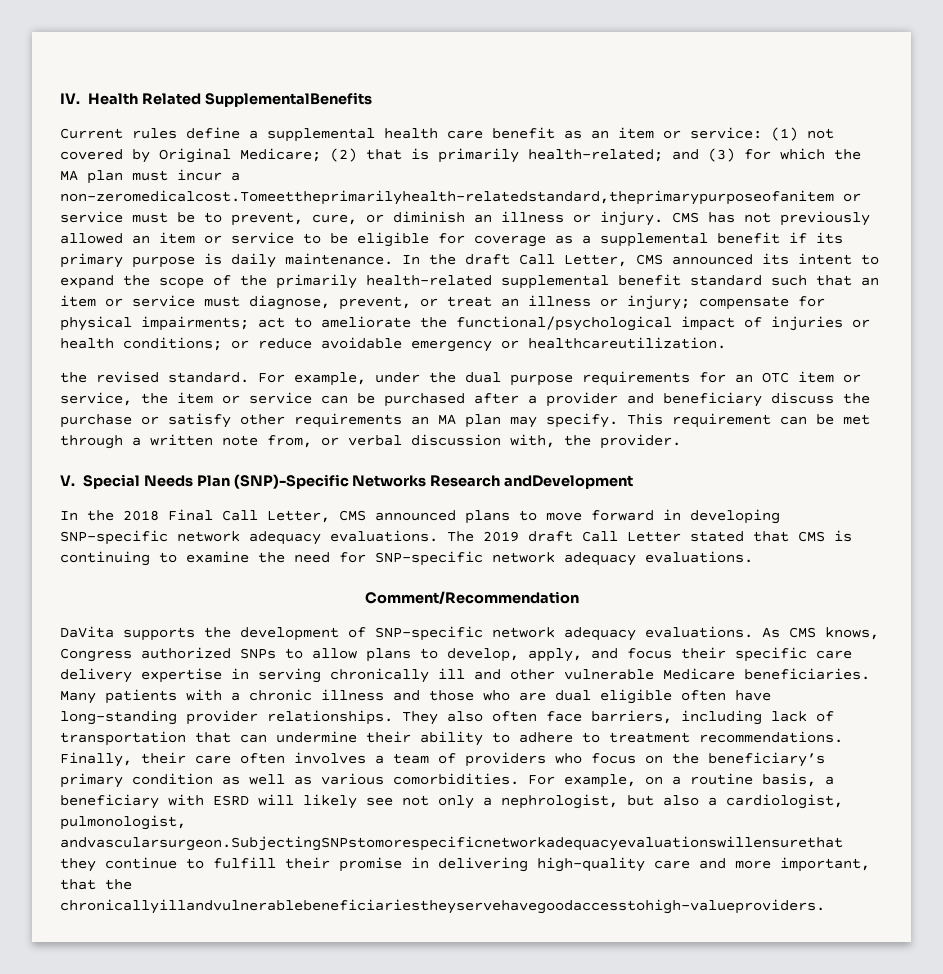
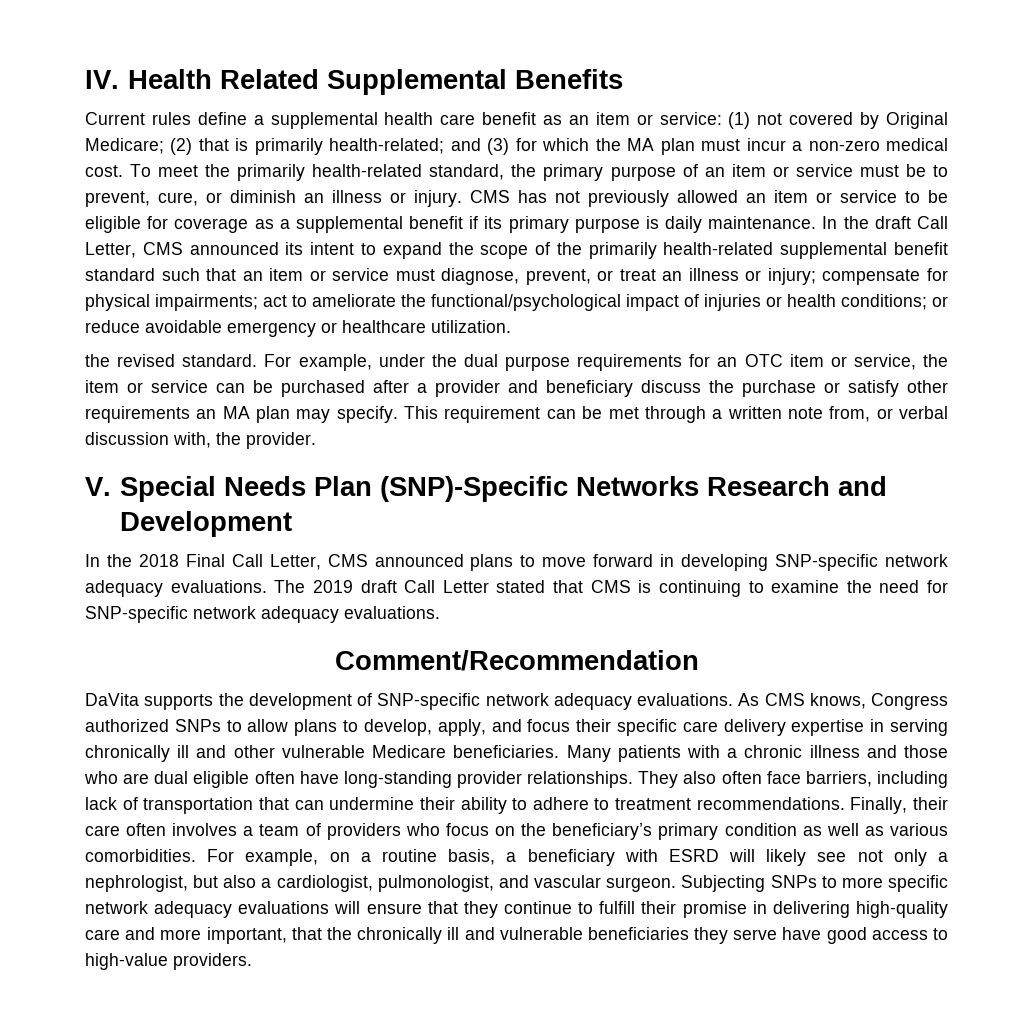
[204,92,372,107] SupplementalBenefits -> [326,69,623,95] Supplemental Benefits
[60,190,834,205] non-zeromedicalcost.Tomeettheprimarilyhealth-relatedstandard,theprimarypurposeofanitem -> [808,138,949,151] [85,164,766,181] non-zero medical cost. To meet the primarily health-related standard, the primary purpose of an item
[528,337,726,349] healthcareutilization. -> [342,320,511,333] healthcare utilization.
[504,475,634,489] andDevelopment -> [837,476,887,496] [119,511,292,537] and Development
[60,836,843,851] andvascularsurgeon.SubjectingSNPstomorespecificnetworkadequacyevaluationswillensurethat -> [498,875,949,892] [85,901,458,918] and vascular surgeon. Subjecting SNPs to more specific network adequacy evaluations will ensure that
[60,899,825,914] chronicallyillandvulnerablebeneficiariestheyservehavegoodaccesstohigh-valueproviders. -> [357,927,948,944] [85,953,252,970] chronically ill and vulnerable beneficiaries they serve have good access to high-value providers.

